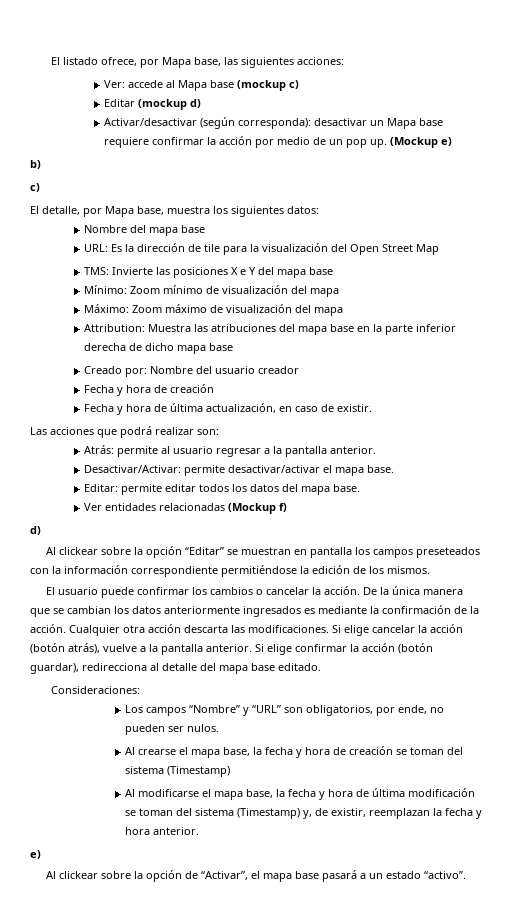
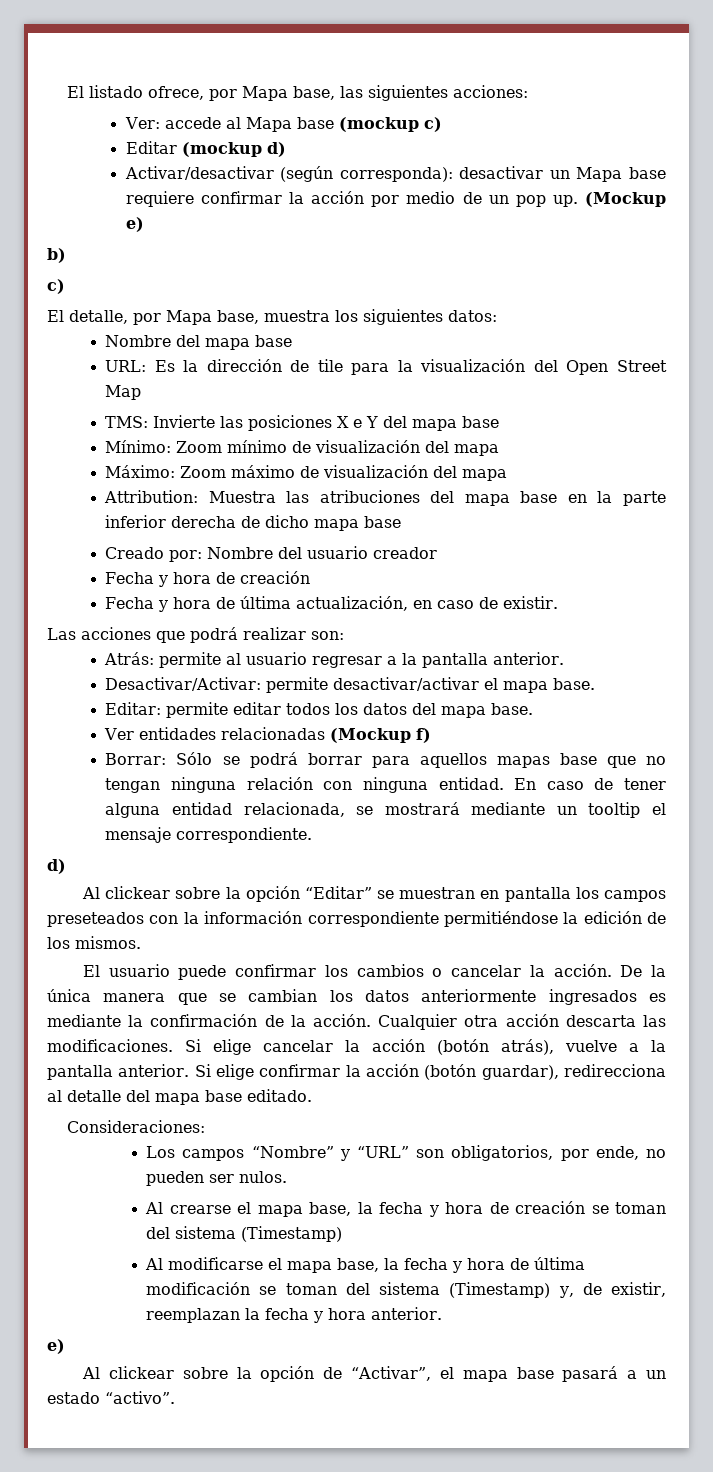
(287, 507) none -> [105,752,666,768] [105,777,667,793] [105,802,667,818] [105,827,313,843] // Borrar: Sólo se podrá borrar para aquellos mapas base que no tengan ninguna relación con ninguna entidad. En caso de tener alguna entidad relacionada, se mostrará mediante un tooltip el mensaje correspondiente.

